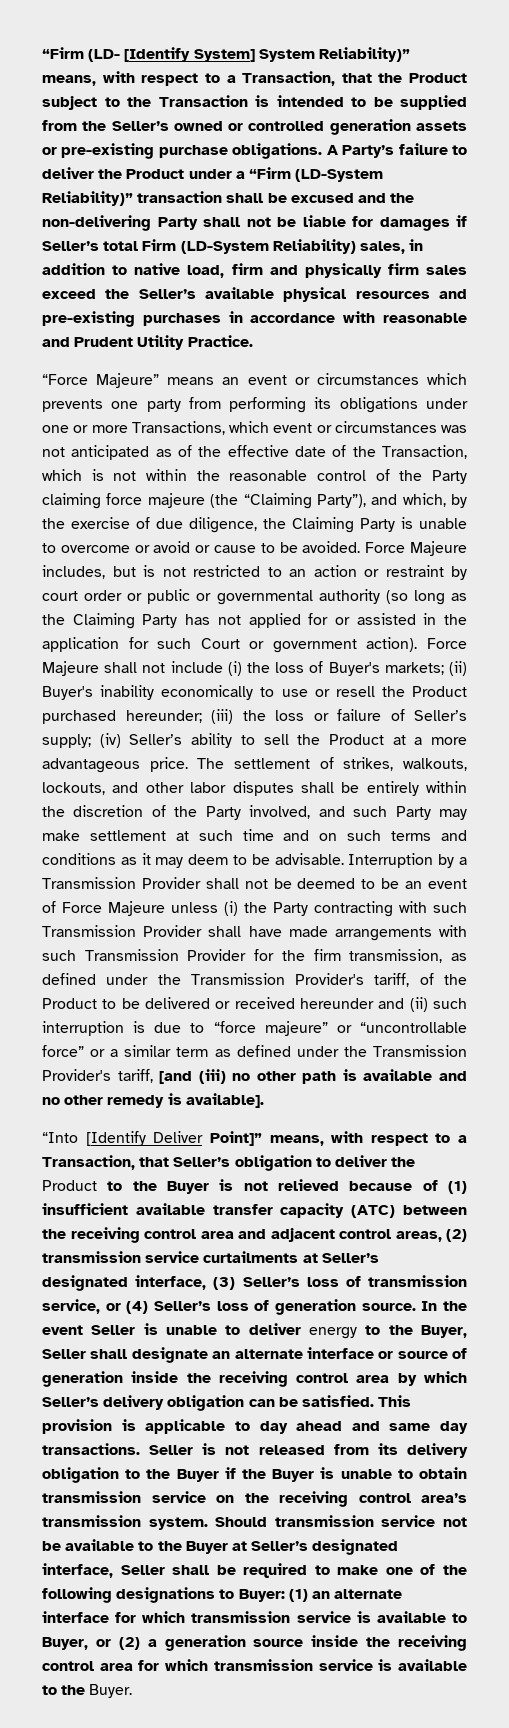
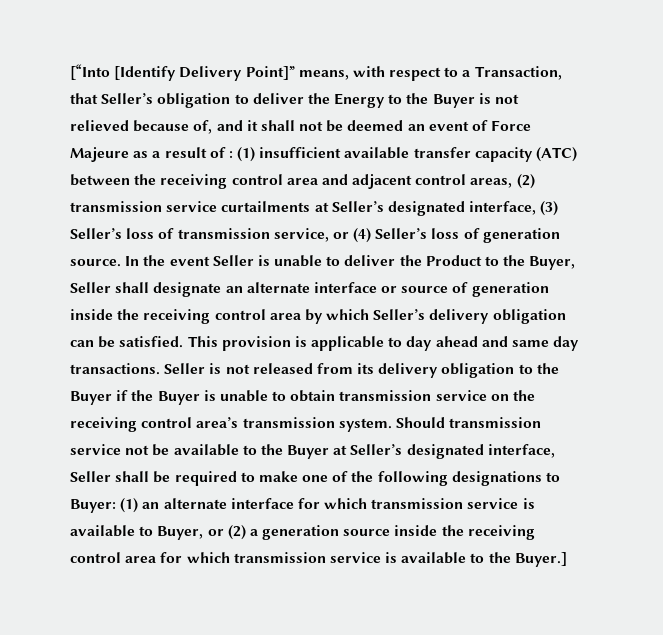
[42,47,410,62] [42,71,467,86] [42,95,467,110] [42,119,467,135] [42,143,468,159] [42,167,384,182] [42,191,415,206] [42,215,467,231] [42,239,424,254] [42,263,467,278] [42,287,467,302] [42,311,468,327] [42,335,253,350] [42,373,467,388] [42,397,468,413] [42,421,467,435] [42,445,467,460] [42,469,468,484] [42,493,467,509] [42,517,467,533] [42,541,468,556] [42,565,467,580] [42,589,467,605] [42,613,467,629] [42,637,467,653] [42,661,467,676] [42,685,467,700] [42,709,467,724] [42,733,467,748] [42,757,468,773] [42,781,467,796] [42,805,468,820] [42,829,468,841] [42,853,468,868] [42,877,468,889] [42,901,467,917] [42,925,467,941] [42,949,468,963] [42,973,467,987] [42,997,467,1012] [42,1021,467,1036] [42,1045,467,1057] [42,1069,467,1084] [42,1093,264,1108] [42,1131,204,1146] “Firm (LD- [Identify System] System Reliability)” means, with respect to a Transaction, that the Product subject to the Transaction is intended to be supplied from the Seller’s owned or controlled generation assets or pre-existing purchase obligations. A Party’s failure to deliver the Product under a “Firm (LD-System Reliability)” transaction shall be excused and the non-delivering Party shall not be liable for damages if Seller’s total Firm (LD-System Reliability) sales, in addition to native load, firm and physically firm sales exceed the Seller’s available physical resources and pre-existing purchases in accordance with reasonable and Prudent Utility Practice. // “Force Majeure” means an event or circumstances which prevents one party from performing its obligations under one or more Transactions, which event or circumstances was not anticipated as of the effective date of the Transaction, which is not within the reasonable control of the Party claiming force majeure (the “Claiming Party”), and which, by the exercise of due diligence, the Claiming Party is unable to overcome or avoid or cause to be avoided. Force Majeure includes, but is not restricted to an action or restraint by court order or public or governmental authority (so long as the Claiming Party has not applied for or assisted in the application for such Court or government action). Force Majeure shall not include (i) the loss of Buyer's markets; (ii) Buyer's inability economically to use or resell the Product purchased hereunder; (iii) the loss or failure of Seller’s supply; (iv) Seller’s ability to sell the Product at a more advantageous price. The settlement of strikes, walkouts, lockouts, and other labor disputes shall be entirely within the discretion of the Party involved, and such Party may make settlement at such time and on such terms and conditions as it may deem to be advisable. Interruption by a Transmission Provider shall not be deemed to be an event of Force Majeure unless (i) the Party contracting with such Transmission Provider shall have made arrangements with such Transmission Provider for the firm transmission, as defined under the Transmission Provider's tariff, of the Product to be delivered or received hereunder and (ii) such interruption is due to “force majeure” or “uncontrollable force” or a similar term as defined under the Transmission Provider's tariff, [and (iii) no other path is available and no other remedy is available]. // “Into [Identify Deliver -> [70,64,243,81] [“Into [Identify Delivery
[42,1180,97,1191] Product -> [334,93,386,108] Energy
[422,1180,438,1191] of -> [193,120,532,134] [70,147,233,162] of, and it shall not be deemed an event of Force Majeure as a result of :
[309,1327,357,1339] energy -> [399,255,482,266] the Product
[89,1684,133,1698] Buyer. -> [514,552,567,567] Buyer.]

